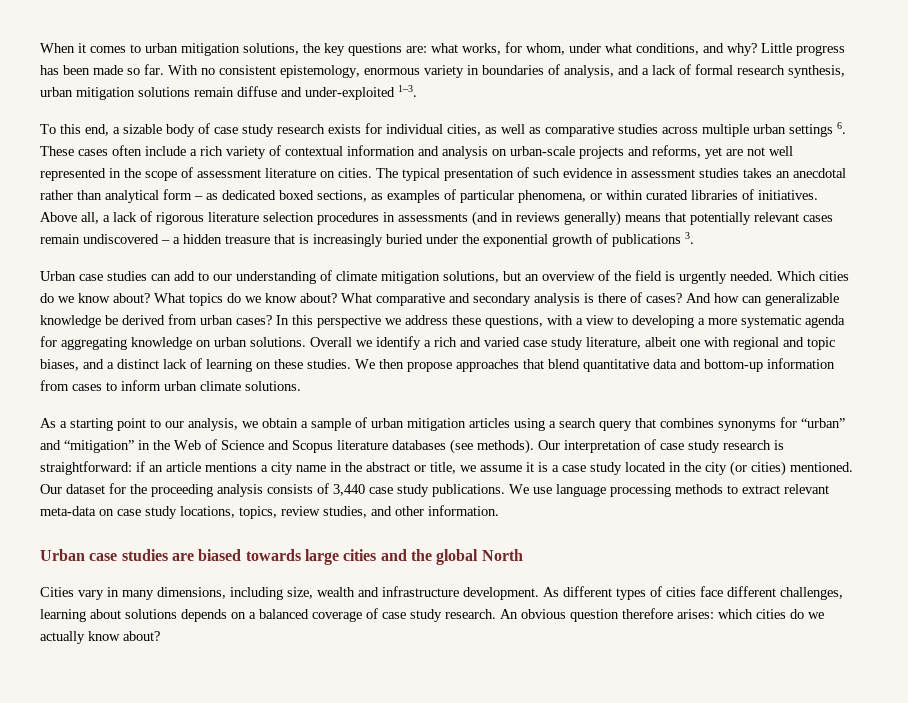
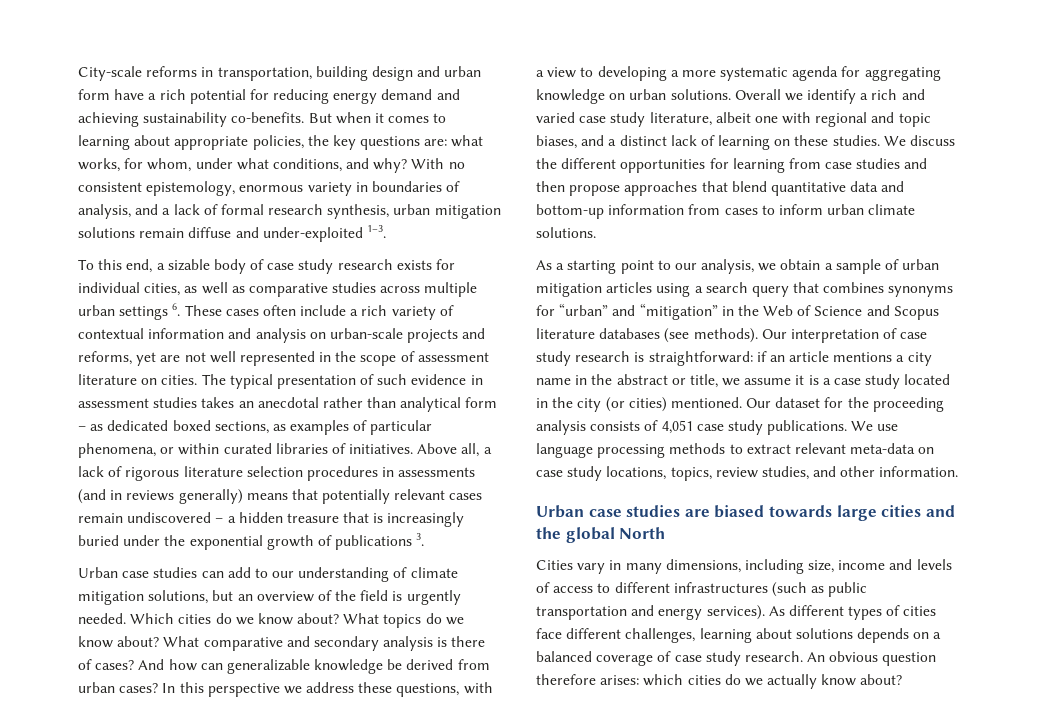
[40,43,299,56] When it comes to urban mitigation solutions, -> [78,66,482,81] [78,89,460,104] [78,112,447,127] [78,135,304,150] City-scale reforms in transportation, building design and urban form have a rich potential for reducing energy demand and achieving sustainability co-benefits. But when it comes to learning about appropriate policies,
[761,43,845,56] [40,64,164,75] Little progress has been made so far. -> (408, 165) none
(375, 364) none -> [910,135,956,146] [536,158,928,173] discuss the different opportunities for learning from case studies and
[333,484,365,496] 3,440 -> [661,420,693,434] 4,051
[317,586,539,600] wealth and infrastructure development. -> [838,559,952,570] [536,582,868,597] [536,605,765,620] income and levels of access to different infrastructures (such as public transportation and energy services).

